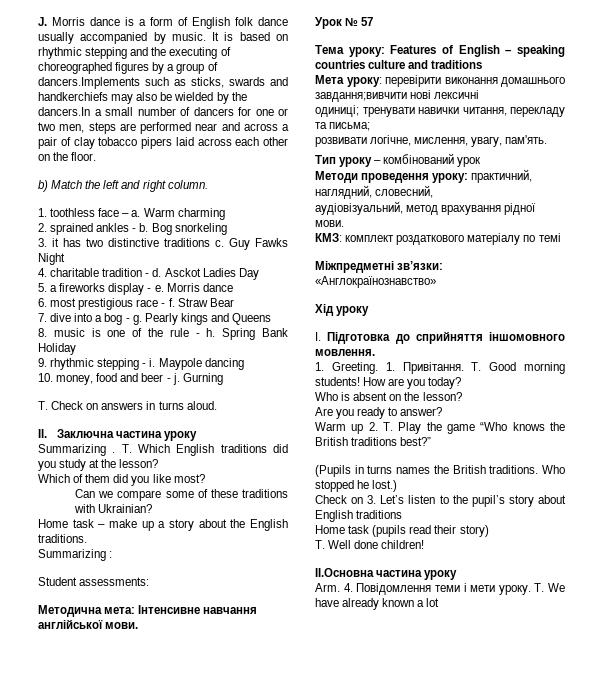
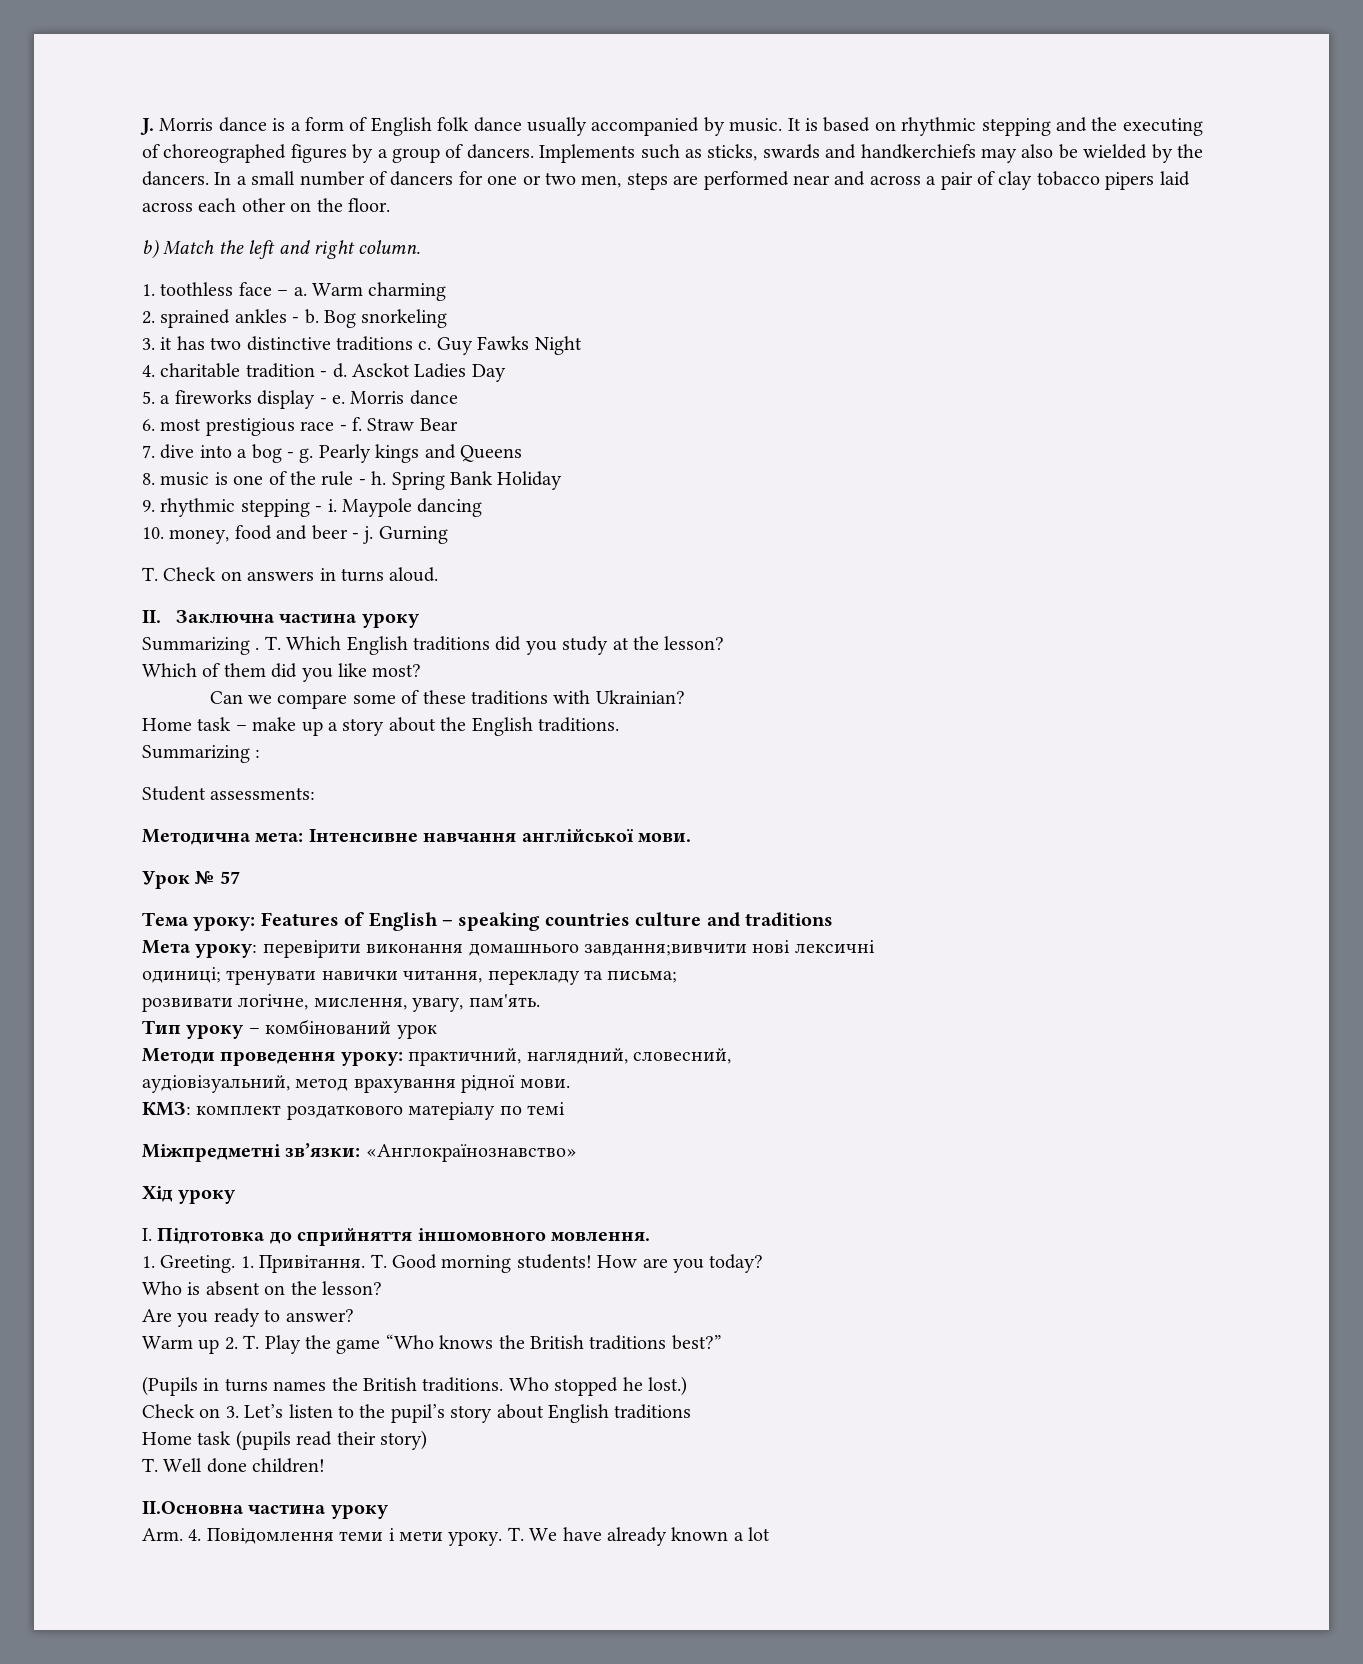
[38,77,140,89] dancers.Implements -> [466,144,636,163] dancers. Implements
[38,107,90,116] dancers.In -> [142,171,232,186] dancers. In

